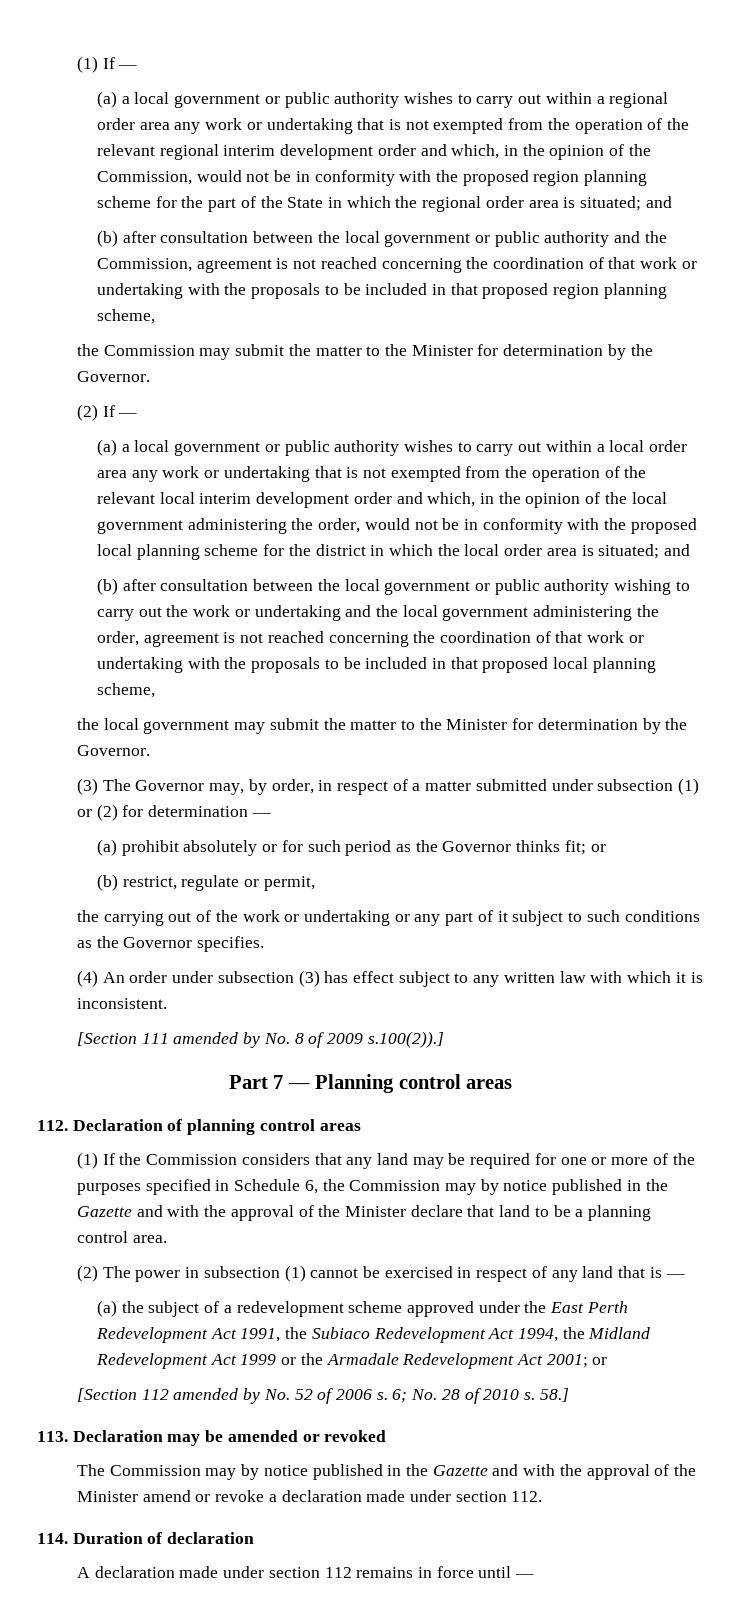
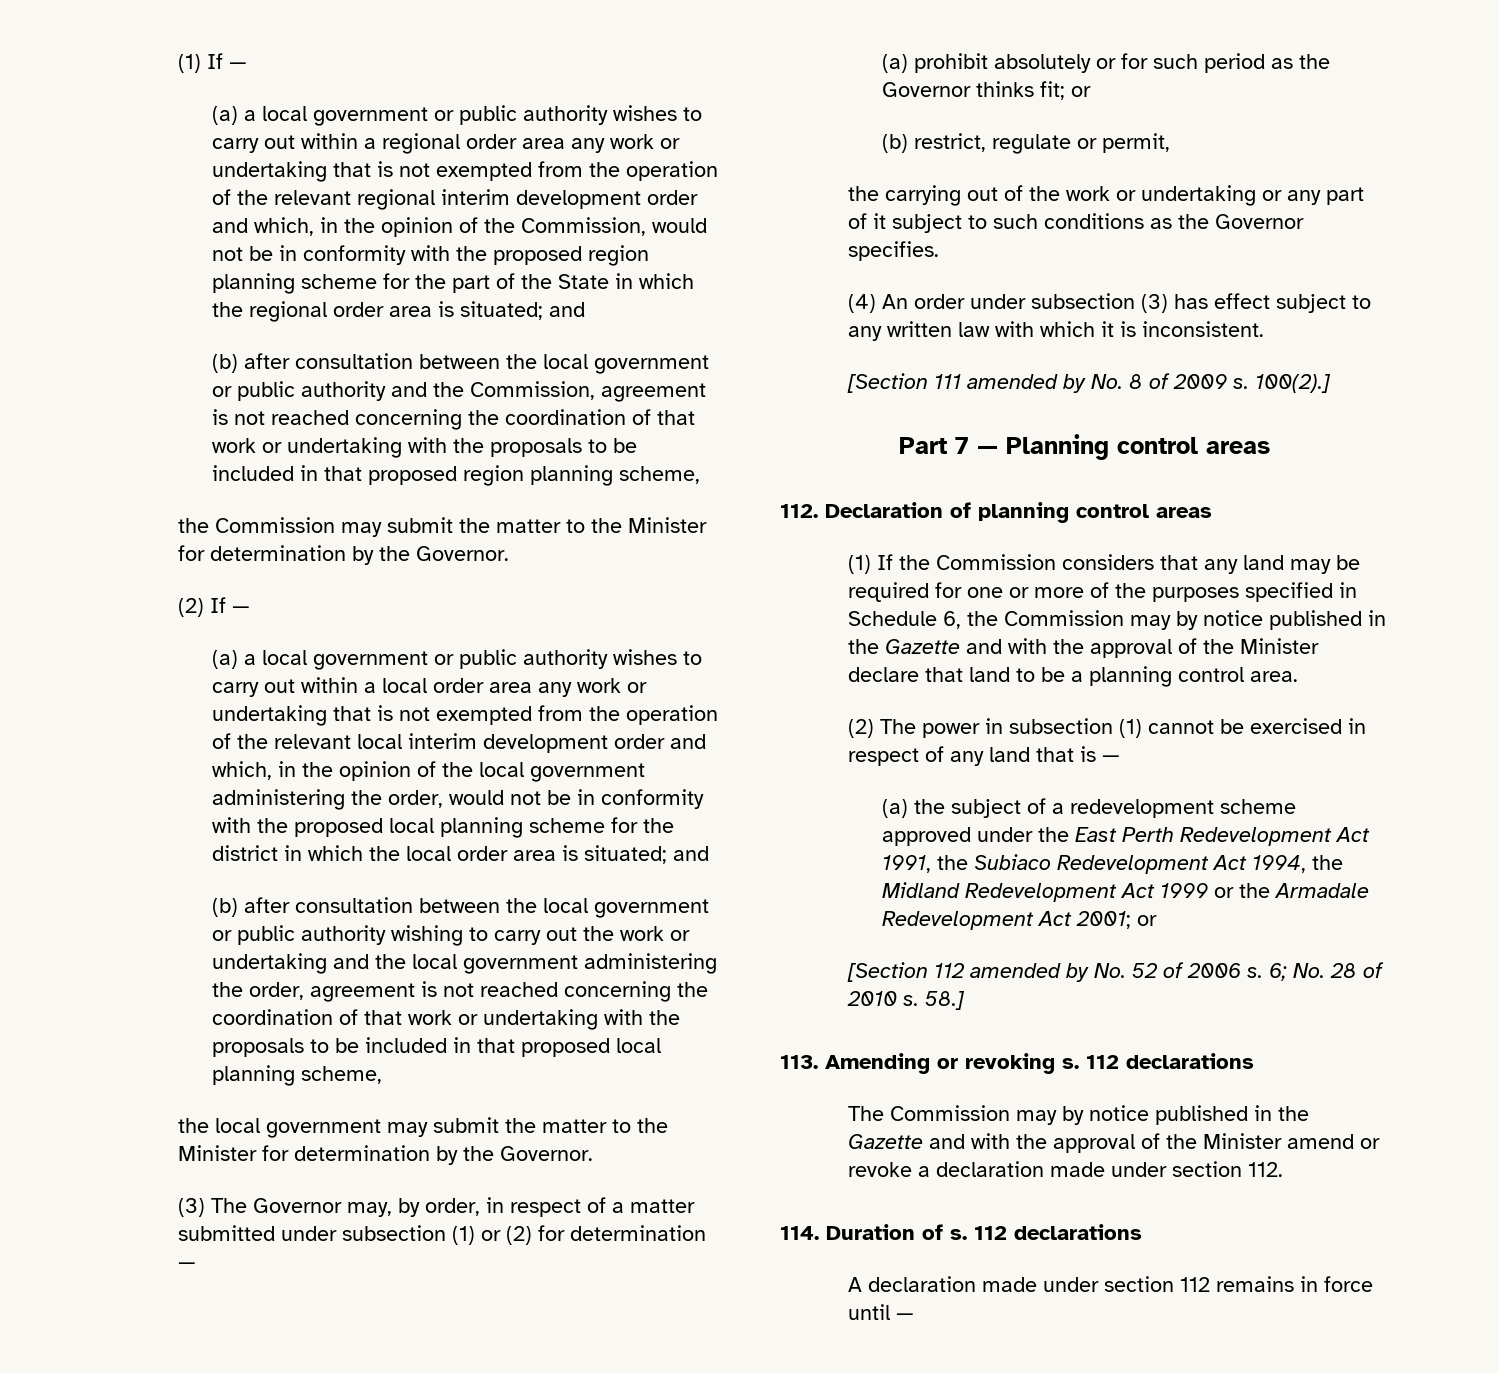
[367,1031,444,1048] s.100(2)).] -> [1233,374,1332,393] s. 100(2).]
[72,1430,387,1446] Declaration may be amended or revoked -> [825,1053,1254,1074] Amending or revoking s. 112 declarations
[167,1532,255,1544] declaration -> [950,1224,1142,1240] s. 112 declarations

